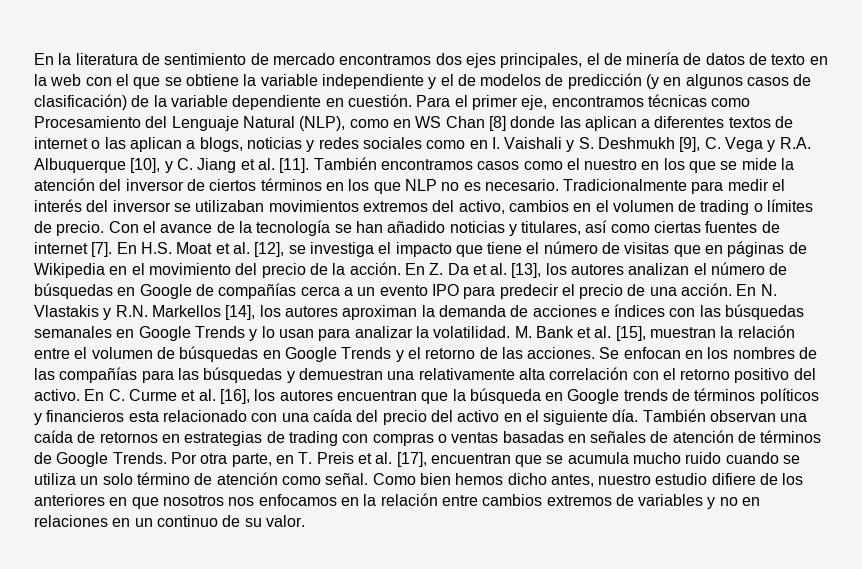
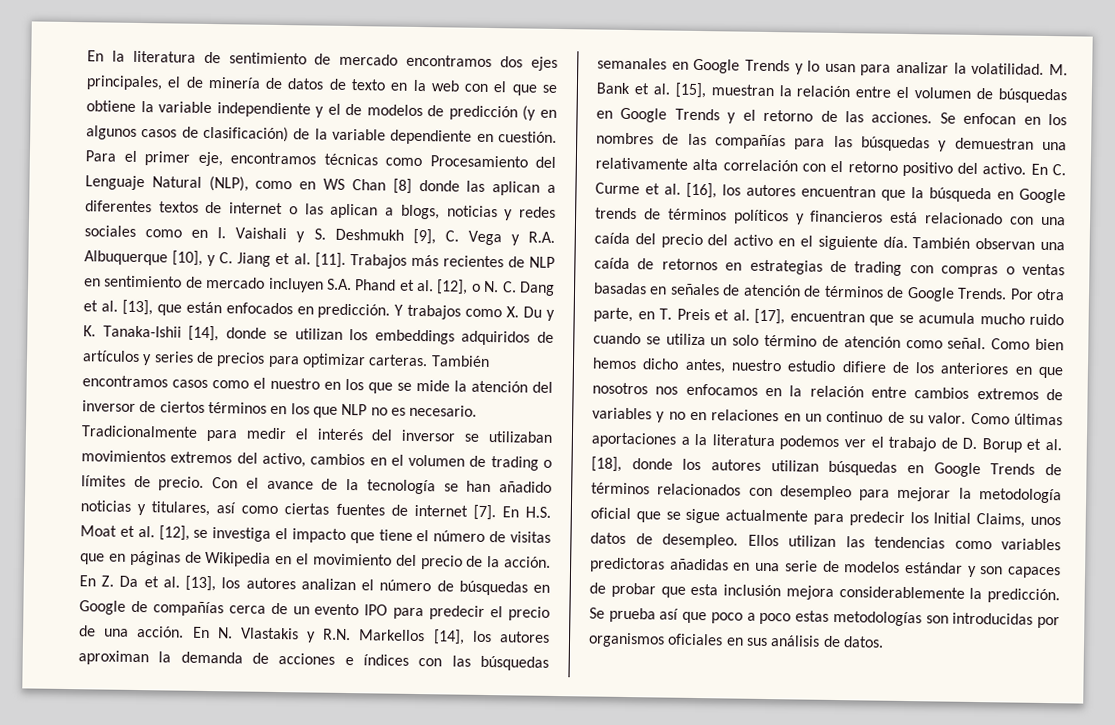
(310, 165) none -> [349,254,555,269] [84,275,556,296] [83,299,555,321] [83,325,554,346] [82,350,429,369] Trabajos más recientes de NLP en sentimiento de mercado incluyen S.A. Phand et al. [12], o N. C. Dang et al. [13], que están enfocados en predicción. Y trabajos como X. Du y K. Tanaka-Ishii [14], donde se utilizan los embeddings adquiridos de artículos y series de precios para optimizar carteras.
[343,287,353,296] a -> [270,602,288,615] de
[128,411,159,422] esta -> [890,211,919,224] está
(305, 521) none -> [970,412,1063,426] [591,432,1062,453] [591,456,1062,478] [591,482,1062,504] [590,507,1061,528] [590,532,1061,551] [590,557,1061,579] [589,582,1060,604] [589,607,1060,629] [588,632,884,648] Como últimas aportaciones a la literatura podemos ver el trabajo de D. Borup et al. [18], donde los autores utilizan búsquedas en Google Trends de términos relacionados con desempleo para mejorar la metodología oficial que se sigue actualmente para predecir los Initial Claims, unos datos de desempleo. Ellos utilizan las tendencias como variables predictoras añadidas en una serie de modelos estándar y son capaces de probar que esta inclusión mejora considerablemente la predicción. Se prueba así que poco a poco estas metodologías son introducidas por organismos oficiales en sus análisis de datos.

